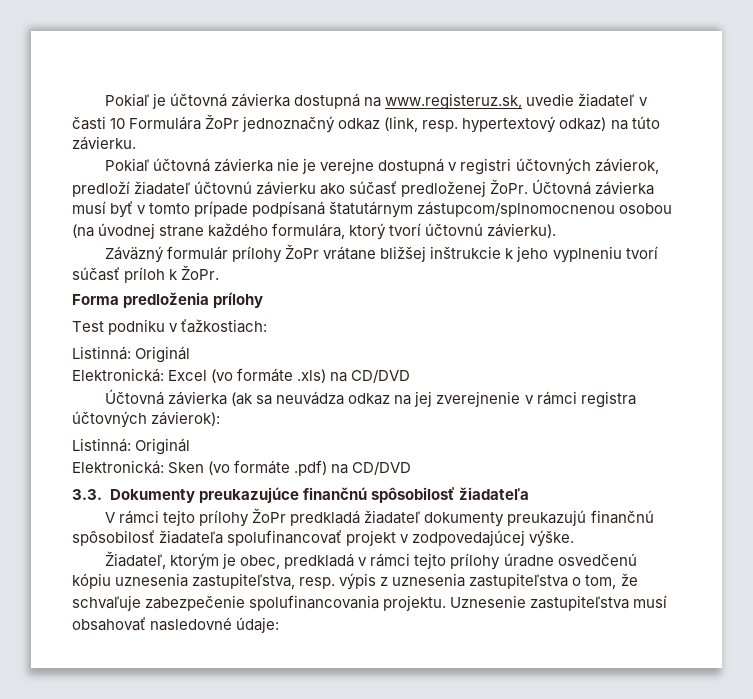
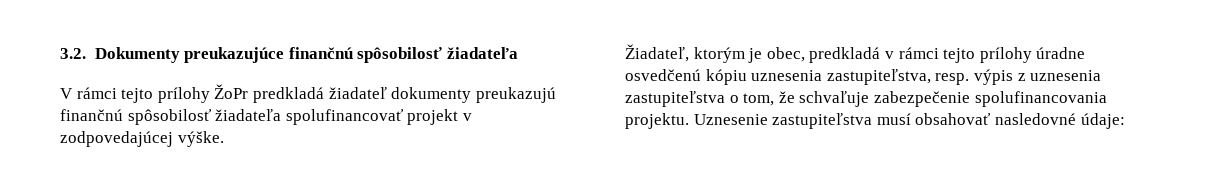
[105,93,648,110] [72,114,660,133] [72,136,136,150] [105,158,659,175] [72,179,655,197] [72,201,673,218] [72,223,557,240] [105,244,658,263] [72,265,220,283] [72,292,264,308] [72,319,268,335] [72,346,191,363] [72,368,411,383] [105,389,636,408] [72,411,221,428] [72,438,191,455] [72,460,412,476] [72,489,102,500] Pokiaľ je účtovná závierka dostupná na www.registeruz.sk, uvedie žiadateľ v časti 10 Formulára ŽoPr jednoznačný odkaz (link, resp. hypertextový odkaz) na túto závierku. // Pokiaľ účtovná závierka nie je verejne dostupná v registri účtovných závierok, predloží žiadateľ účtovnú závierku ako súčasť predloženej ŽoPr. Účtovná závierka musí byť v tomto prípade podpísaná štatutárnym zástupcom/splnomocnenou osobou (na úvodnej strane každého formulára, ktorý tvorí účtovnú závierku). // Záväzný formulár prílohy ŽoPr vrátane bližšej inštrukcie k jeho vyplneniu tvorí súčasť príloh k ŽoPr. // Forma predloženia prílohy // Test podniku v ťažkostiach: // Listinná: Originál // Elektronická: Excel (vo formáte .xls) na CD/DVD // Účtovná závierka (ak sa neuvádza odkaz na jej zverejnenie v rámci registra účtovných závierok): // Listinná: Originál // Elektronická: Sken (vo formáte .pdf) na CD/DVD // 3.3. -> [60,48,86,59] 3.2.

